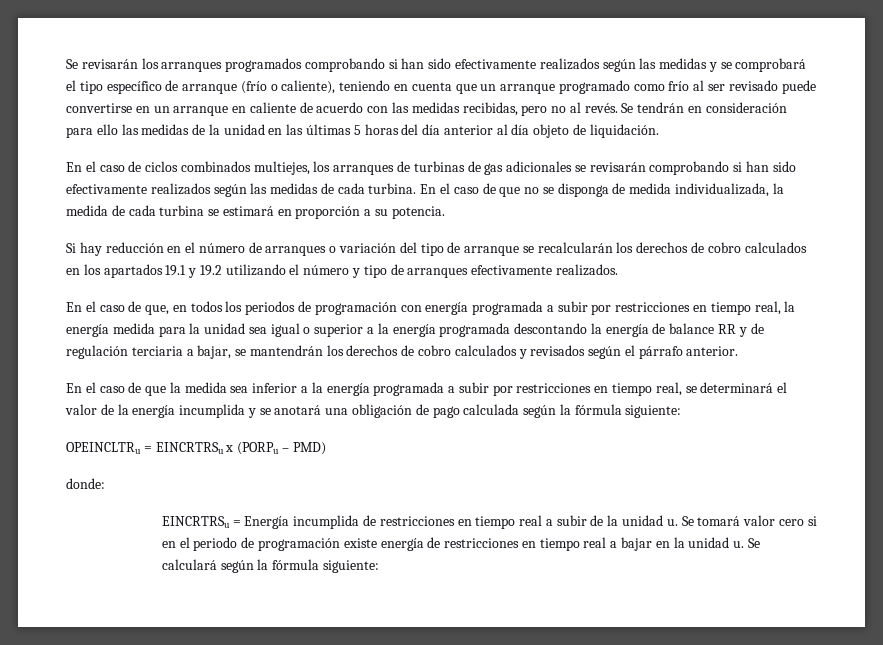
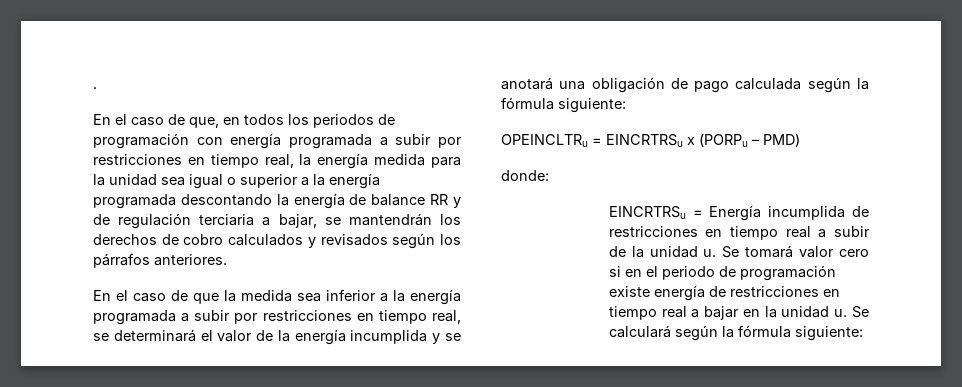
[66,58,807,72] [66,80,816,94] [66,102,787,116] [66,124,659,138] [66,161,796,175] [66,183,784,197] [66,205,445,219] [66,242,807,256] [66,264,618,278] Se revisarán los arranques programados comprobando si han sido efectivamente realizados según las medidas y se comprobará el tipo específico de arranque (frío o caliente), teniendo en cuenta que un arranque programado como frío al ser revisado puede convertirse en un arranque en caliente de acuerdo con las medidas recibidas, pero no al revés. Se tendrán en consideración para ello las medidas de la unidad en las últimas 5 horas del día anterior al día objeto de liquidación. // En el caso de ciclos combinados multiejes, los arranques de turbinas de gas adicionales se revisarán comprobando si han sido efectivamente realizados según las medidas de cada turbina. En el caso de que no se disponga de medida individualizada, la medida de cada turbina se estimará en proporción a su potencia. // Si hay reducción en el número de arranques o variación del tipo de arranque se recalcularán los derechos de cobro calculados en los apartados 19.1 y 19.2 utilizando el número y tipo de arranques efectivamente realizados. -> [93,87,97,89] .
[624,345,739,359] el párrafo anterior. -> [440,234,461,245] [93,253,227,268] los párrafos anteriores.

